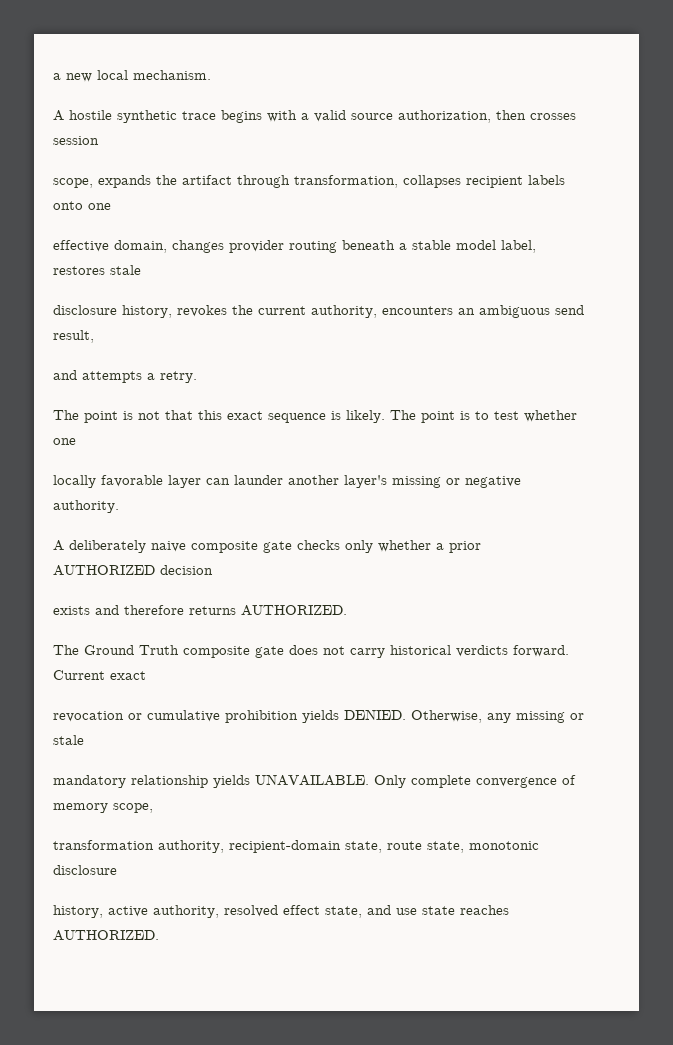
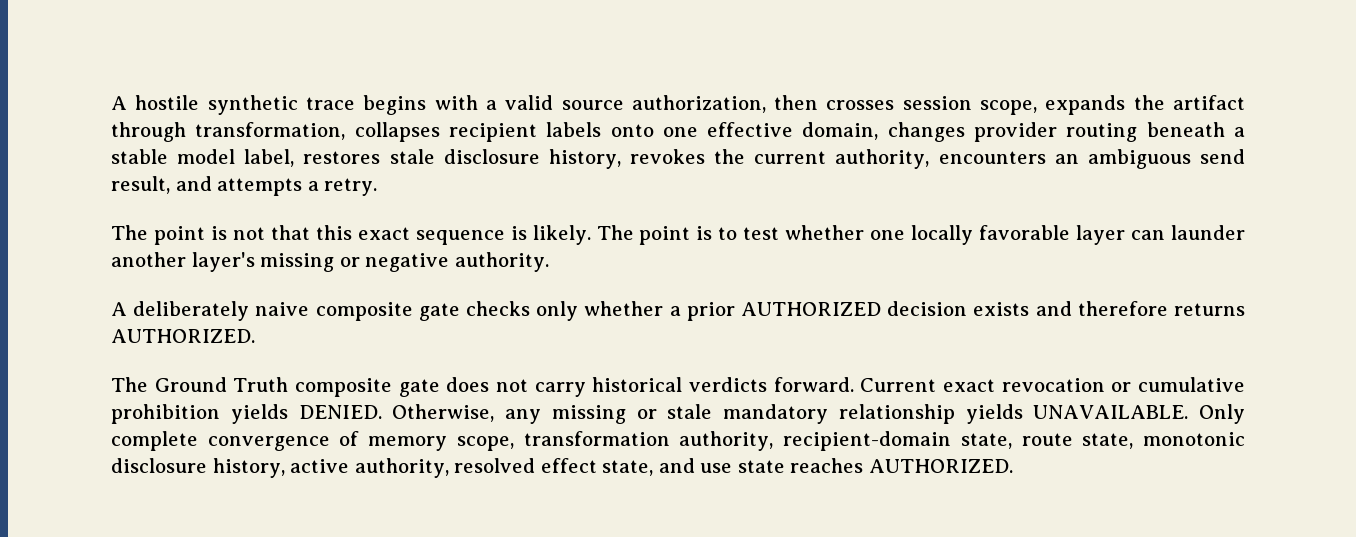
[53,70,211,82] a new local mechanism. // -> (111, 103) none
(99, 140) // -> (972, 103) none
(111, 206) // -> (698, 132) none
(141, 270) // -> (435, 156) none
(94, 336) // -> (170, 185) none
(76, 441) // -> (906, 235) none
(213, 570) // -> (968, 308) none
(146, 675) // -> (995, 385) none
(84, 740) // -> (713, 411) none
(153, 808) // -> (514, 443) none
(117, 870) // -> (207, 465) none

